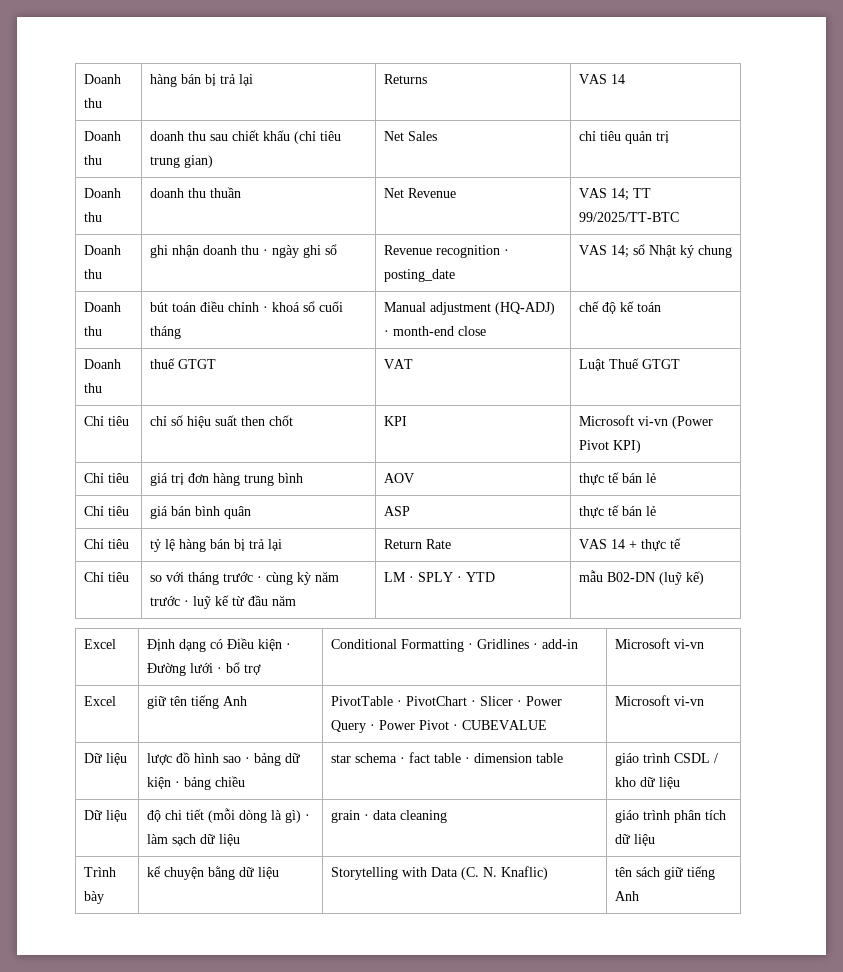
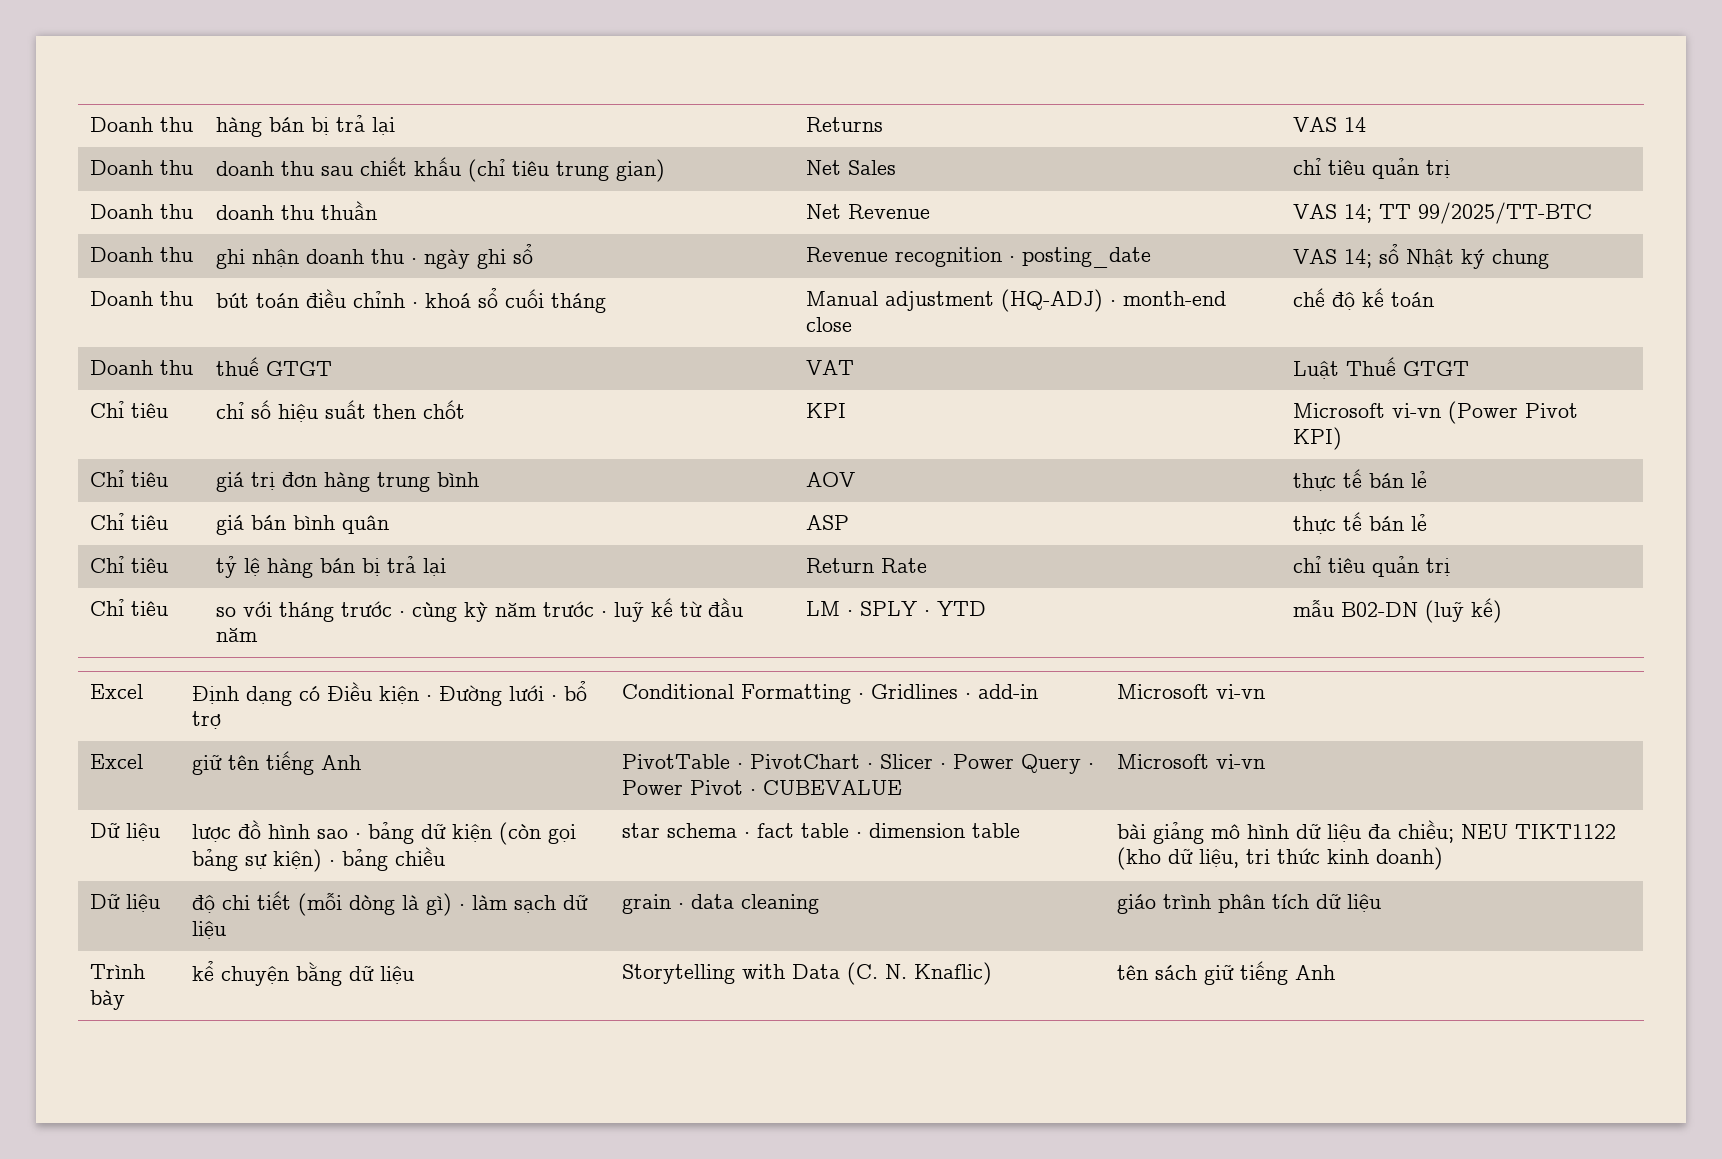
[578,538,681,551] VAS 14 + thực tế -> [1292,556,1450,577] chỉ tiêu quản trị
(171, 783) none -> [498,822,576,845] [191,849,322,872] (còn gọi bảng sự kiện)
[614,753,718,766] [614,777,680,789] giáo trình CSDL / kho dữ liệu -> [1116,820,1616,844] [1116,847,1443,870] bài giảng mô hình dữ liệu đa chiều; NEU TIKT1122 (kho dữ liệu, tri thức kinh doanh)

